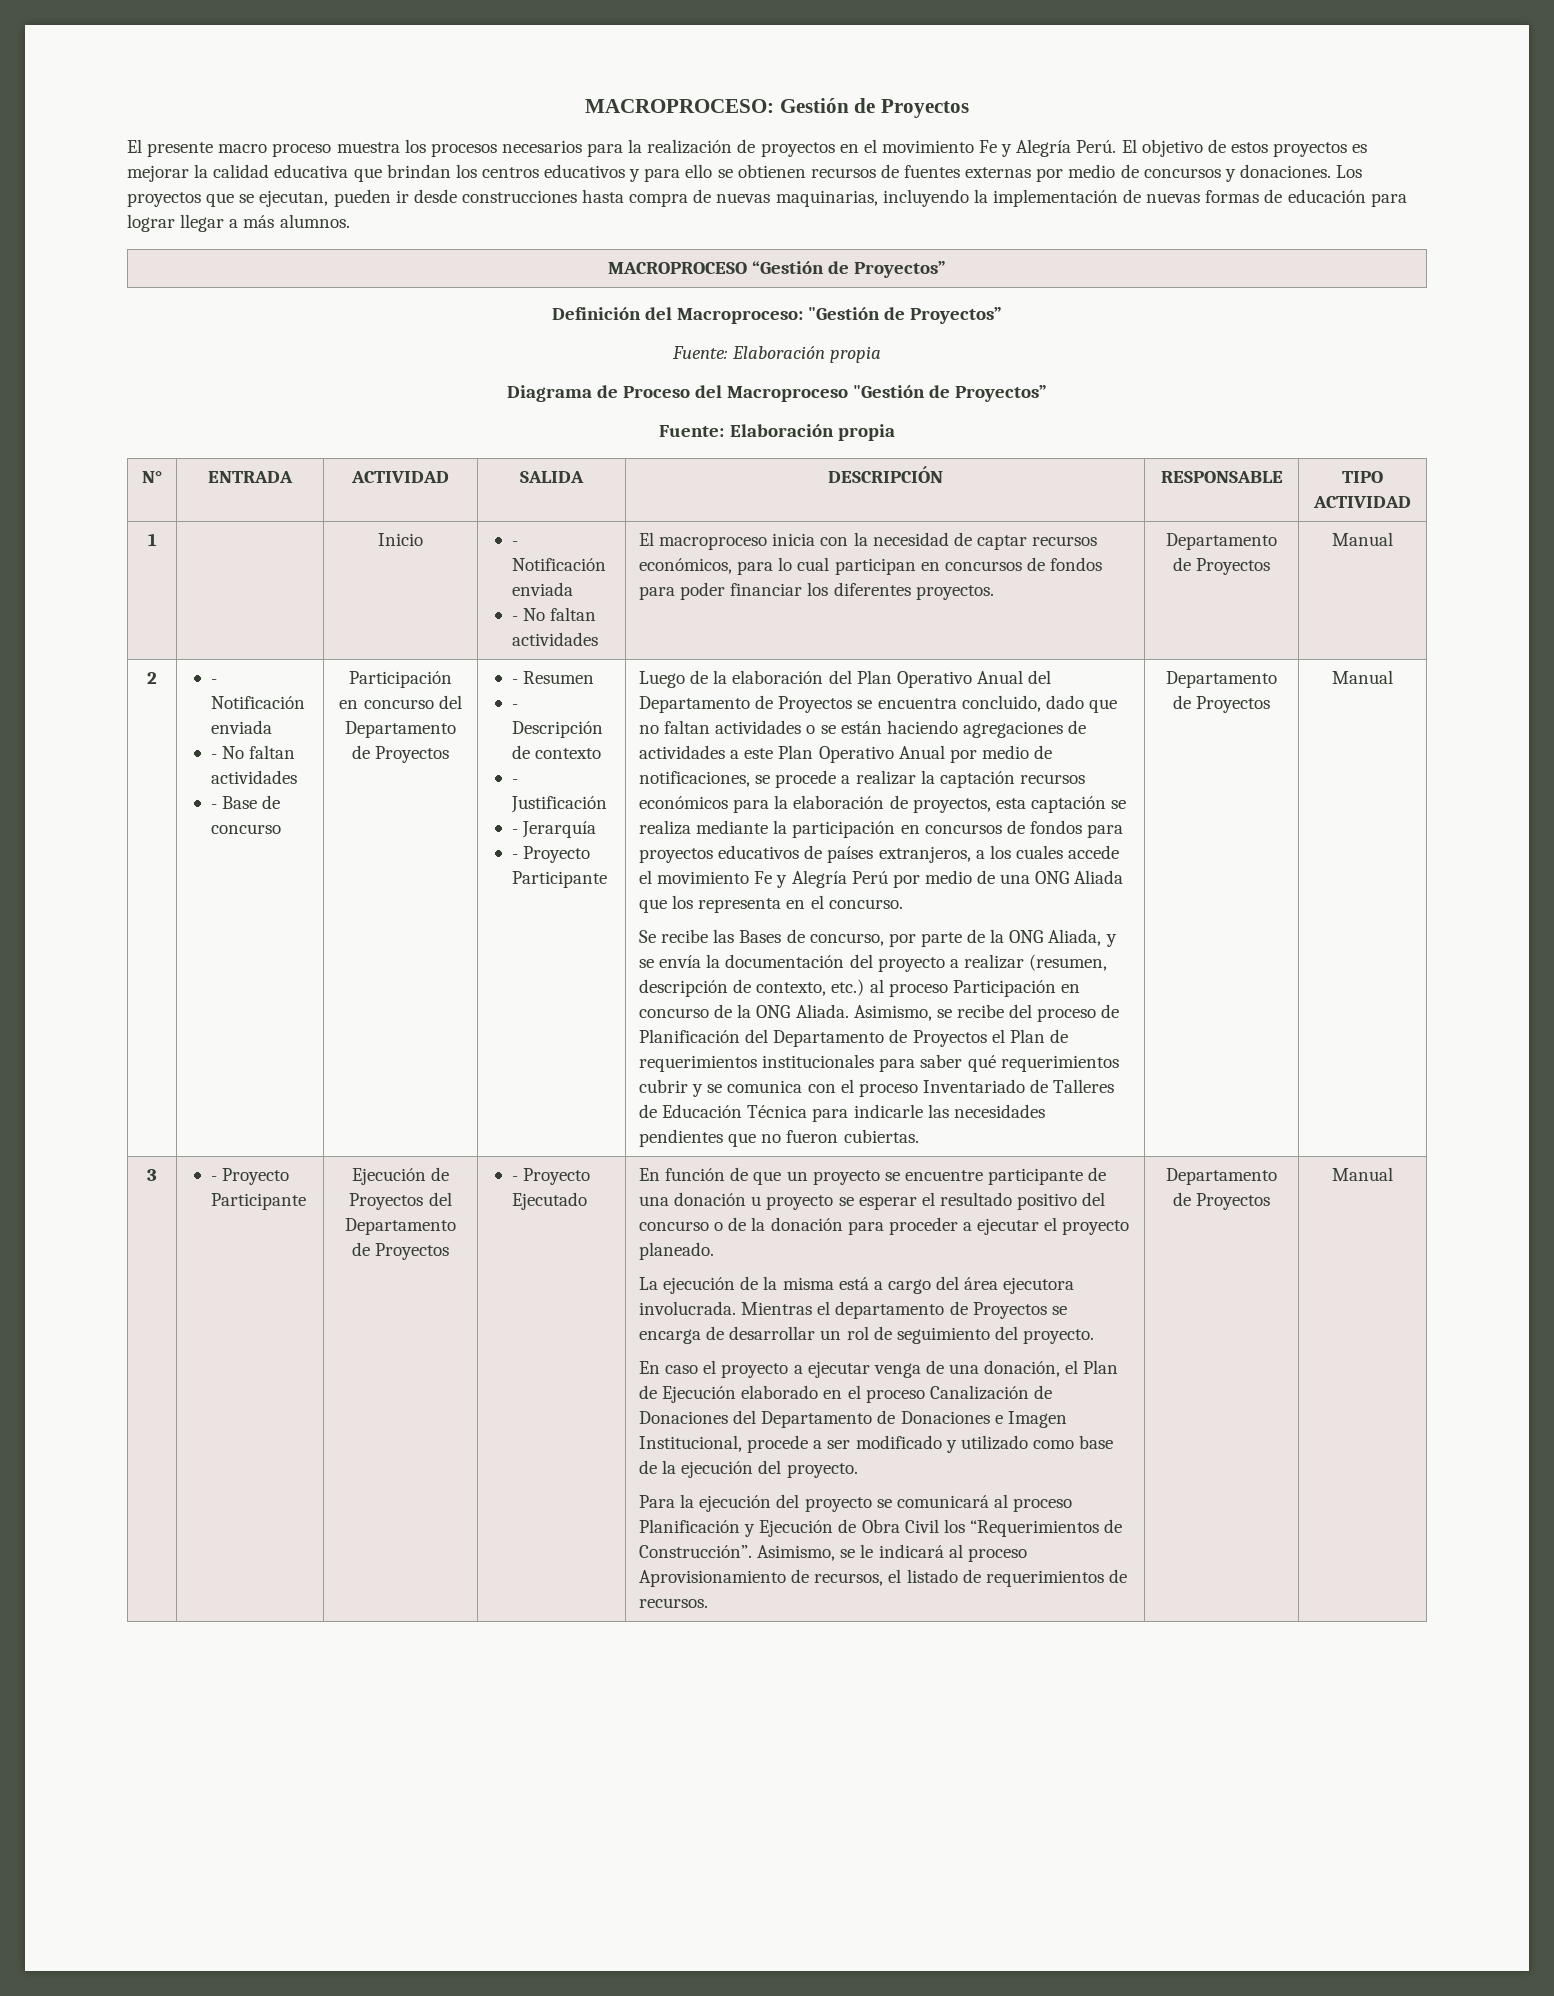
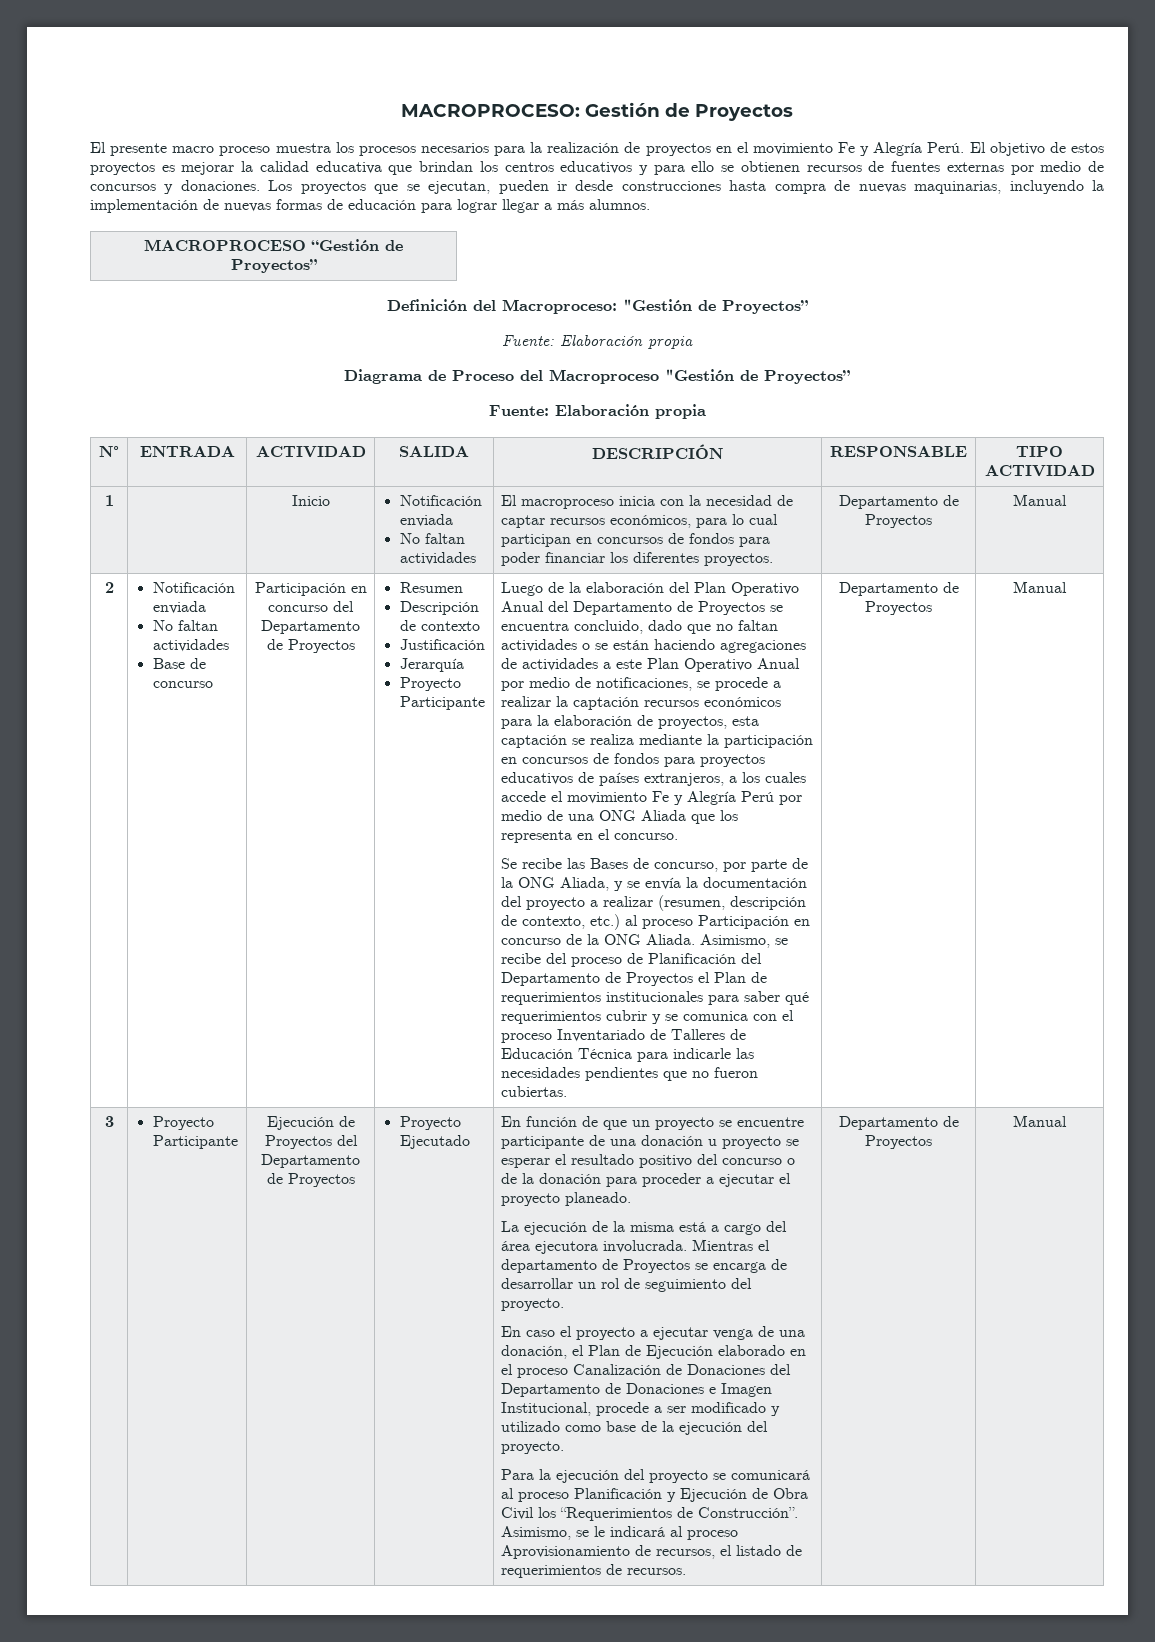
[511,541,518,546] [511,558,606,571] [511,582,573,596] [511,616,518,621] - Notificación enviada // - -> [399,495,482,506] [399,514,453,527] Notificación enviada //
[210,679,217,684] [210,696,305,709] [210,720,272,734] [210,754,217,759] - Notificación enviada // - -> [152,582,235,593] [152,601,206,614] Notificación enviada //
[210,804,217,809] - -> (229, 645) none
[511,679,518,684] - -> (355, 646) none
[511,704,518,709] - -> (463, 587) none
[511,779,518,784] - -> (480, 626) none
[511,829,518,834] - -> (485, 644) none
[511,854,518,859] - -> (464, 665) none
[210,1176,217,1181] - -> (114, 1121) none
[511,1176,518,1181] - -> (355, 1180) none

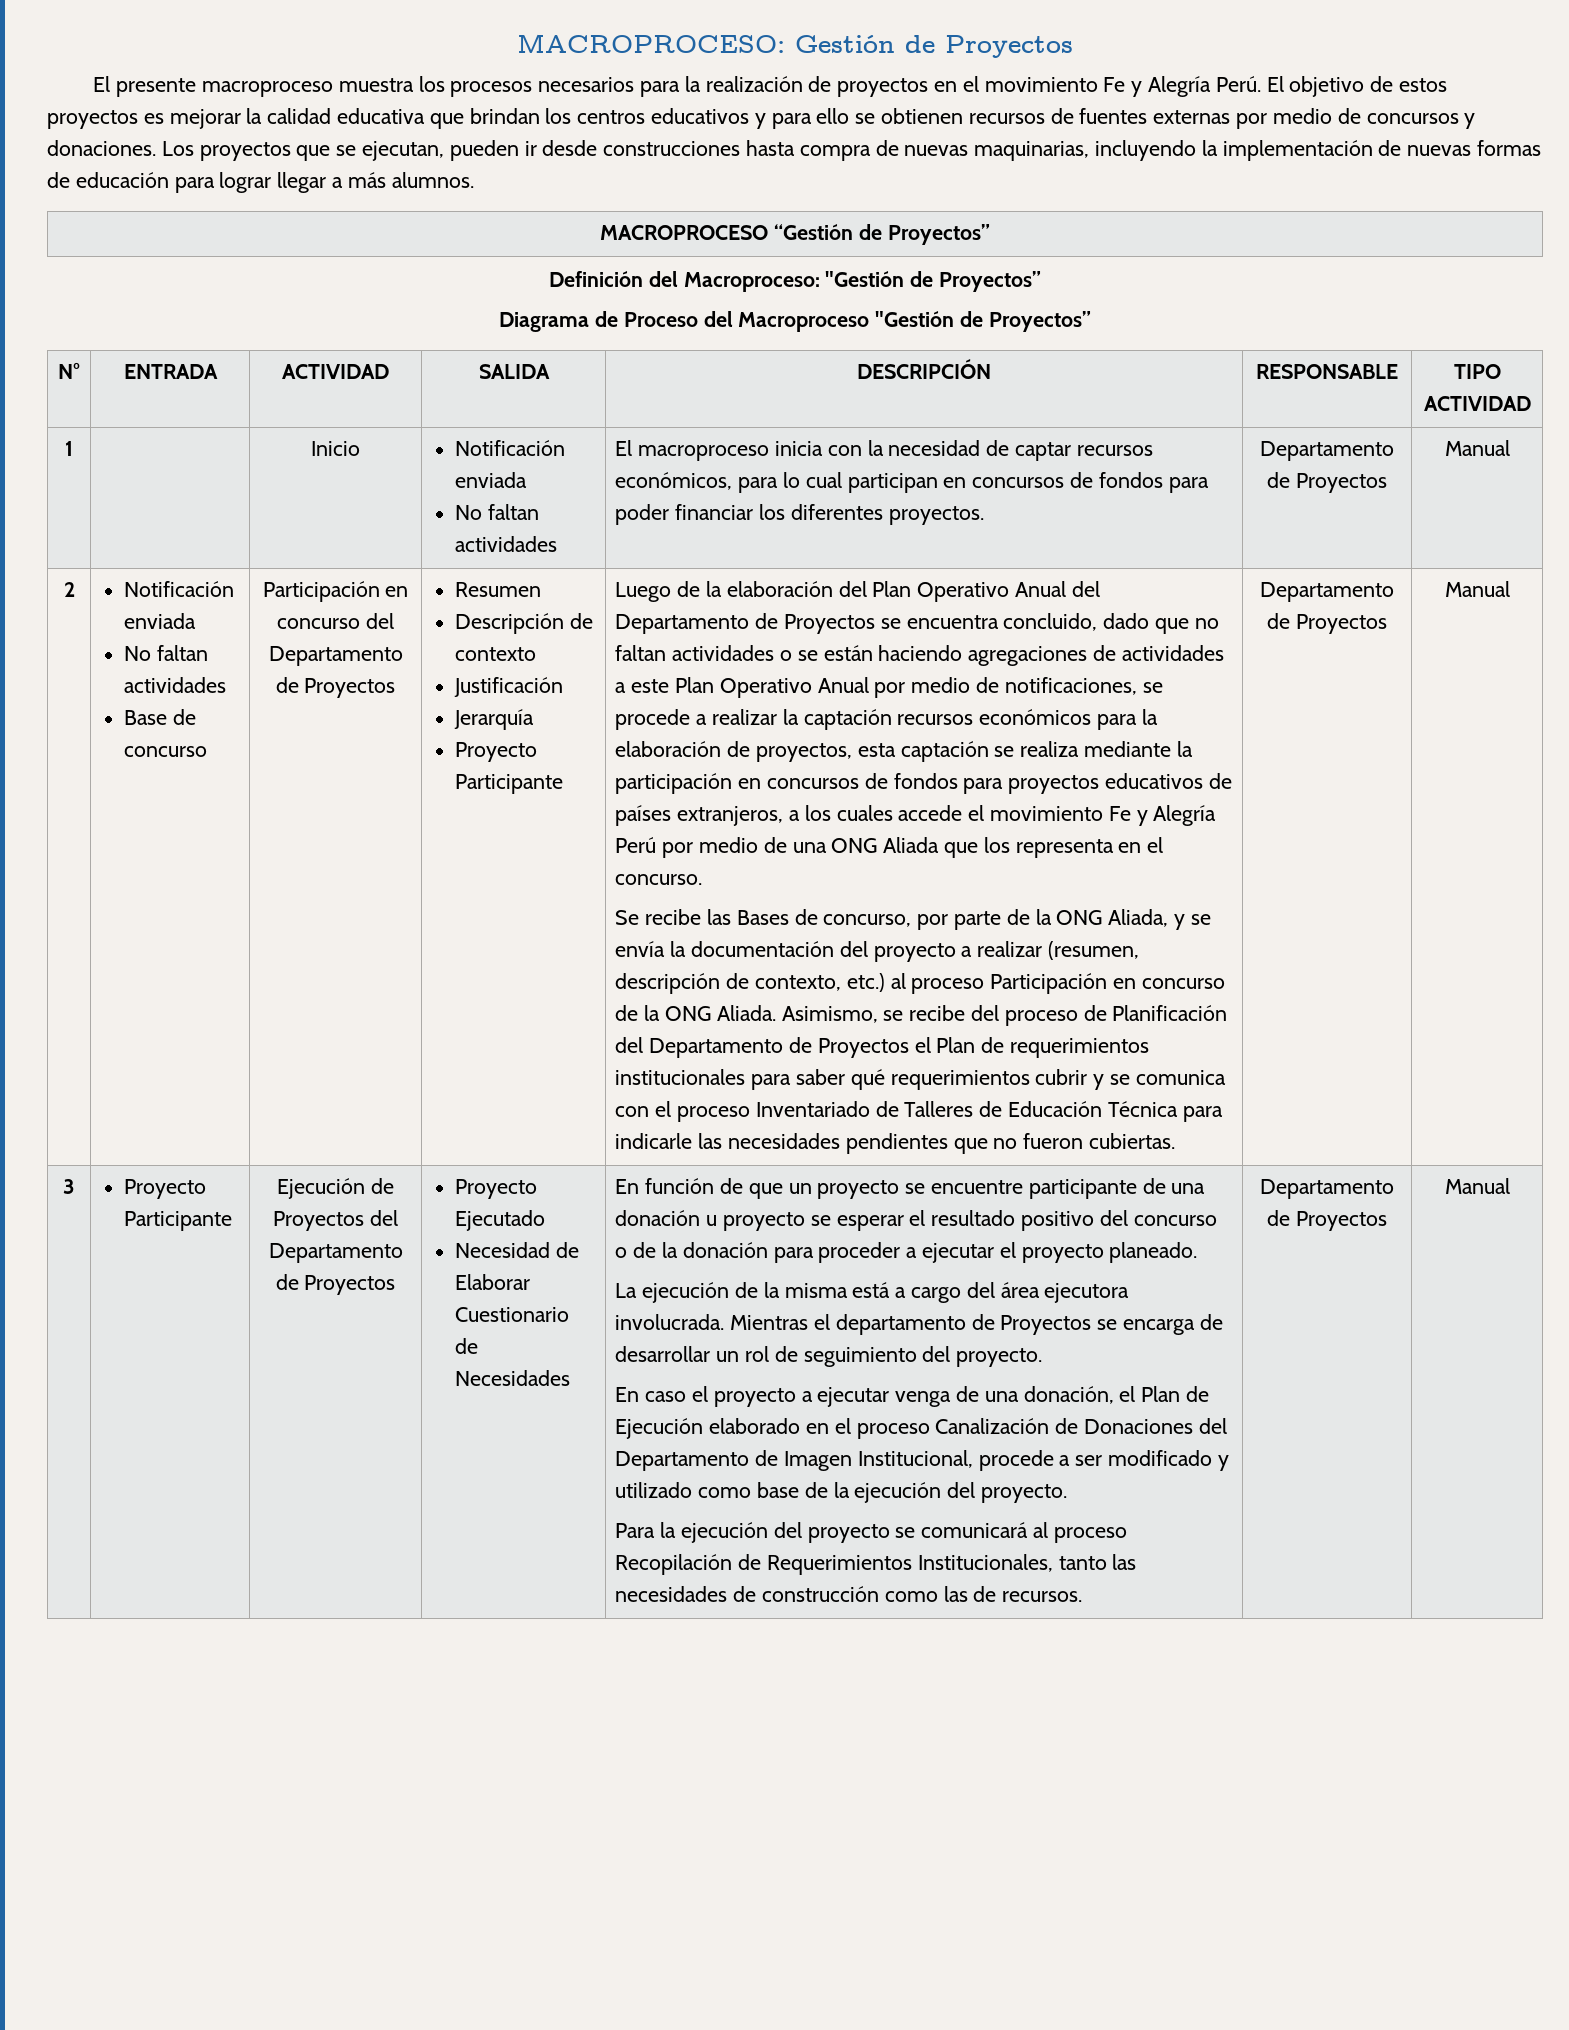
[172,146,271,156] macro proceso -> [201,81,333,97] macroproceso
[502,335,693,349] // Fuente: Elaboración propia -> (1042, 281) none
[488,404,706,419] // Fuente: Elaboración propia -> (1091, 321) none
(470, 1142) none -> [454,1242,579,1258] [454,1274,530,1290] [454,1307,569,1322] [454,1338,478,1354] [454,1370,570,1386] // Necesidad de Elaborar Cuestionario de Necesidades
[626,1383,717,1394] Donaciones e -> (779, 1458) none
[574,1488,809,1502] [501,1507,799,1521] [501,1526,739,1540] [501,1545,803,1559] [501,1565,602,1578] Planificación y Ejecución de Obra Civil los “Requerimientos de Construcción”. Asimismo, se le indicará al proceso Aprovisionamiento de recursos, el listado de requerimientos -> [615,1554,1137,1575] [615,1586,968,1602] Recopilación de Requerimientos Institucionales, tanto las necesidades de construcción como las

